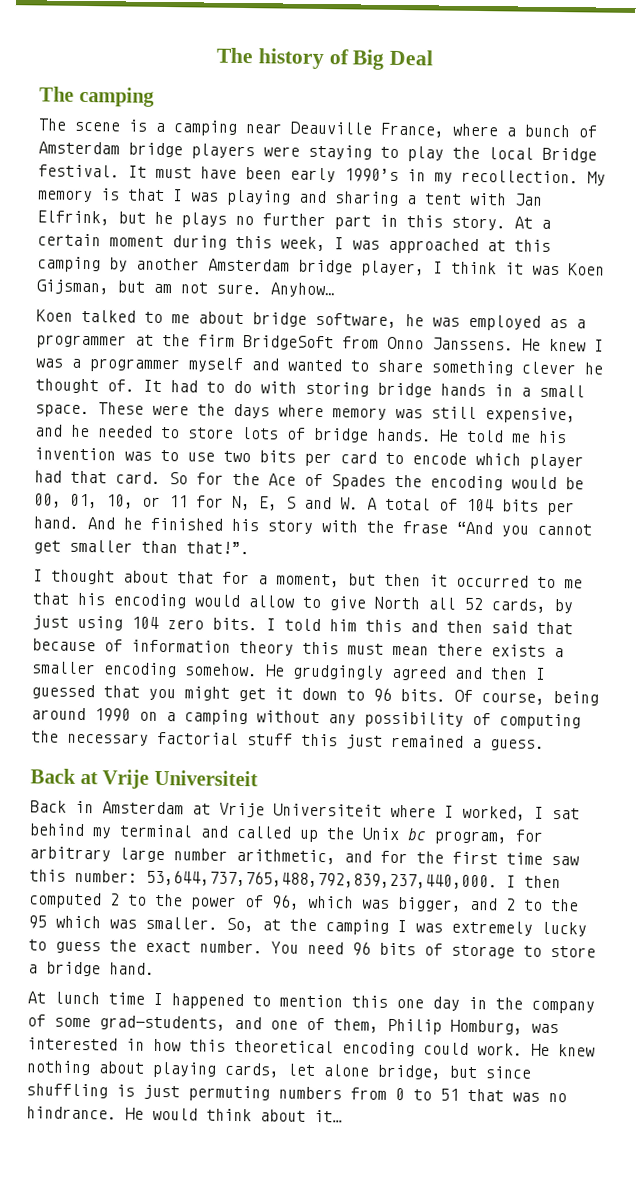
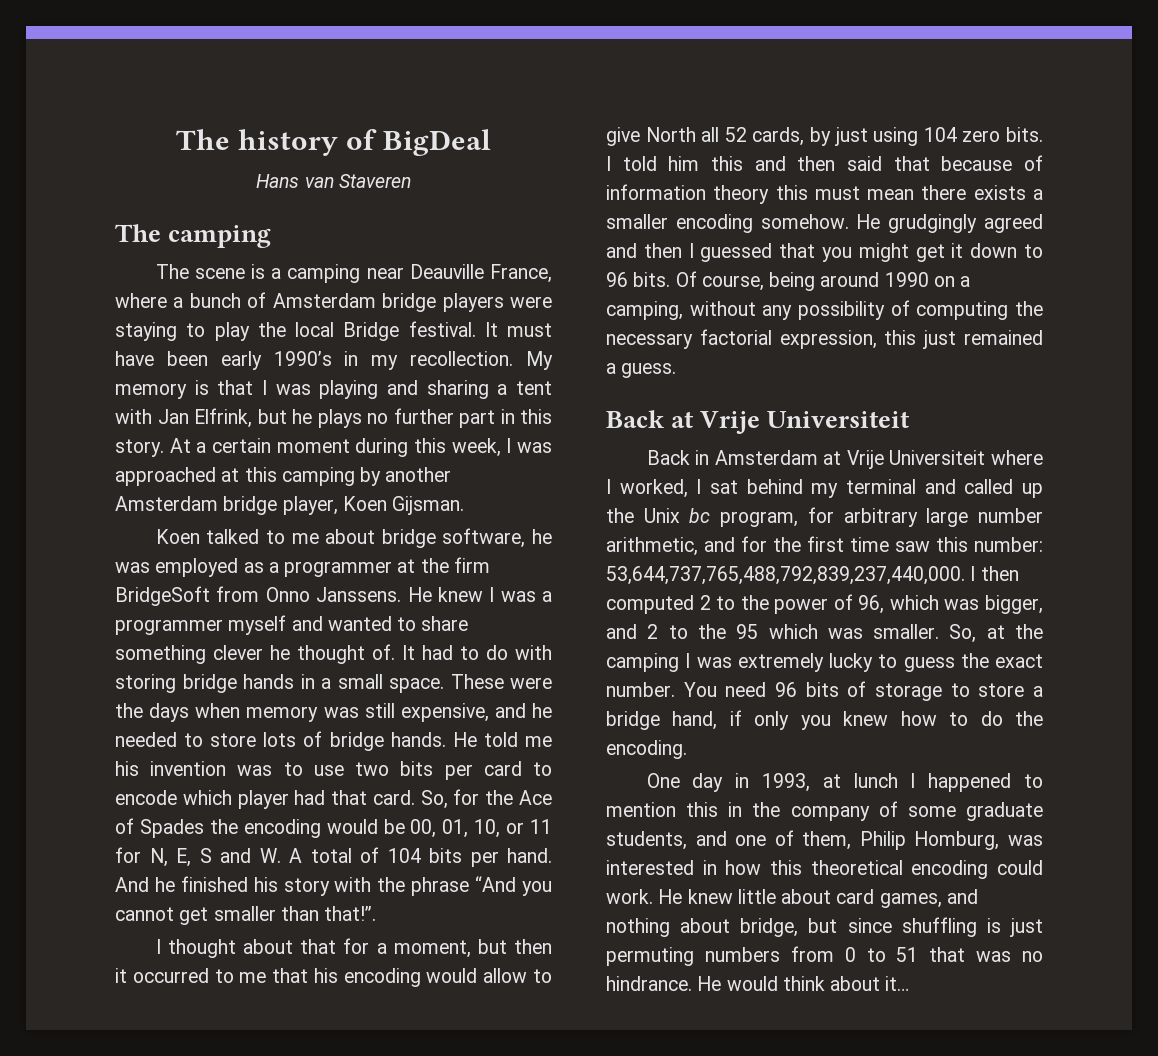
[352,49,434,70] Big Deal -> [383,129,492,156] [256,174,411,188] BigDeal // Hans van Staveren
[433,261,605,276] [36,279,334,298] I think it was Koen Gijsman, but am not sure. Anyhow… -> [342,496,465,515] Koen Gijsman.
[278,404,324,418] where -> [195,703,241,718] when
[169,472,188,485] So -> [420,790,448,809] So,
[402,521,448,534] frase -> [411,877,470,896] phrase
[184,709,248,726] camping -> [606,301,683,320] camping,
[247,733,293,746] stuff -> [779,330,877,349] expression,
[109,962,155,975] [27,991,145,1005] hand. // At lunch time -> [672,710,1043,730] [606,740,687,759] [646,773,898,792] hand, if only you knew how to do the encoding. // One day in 1993, at lunch
[396,996,460,1011] one day -> (719, 809) none
[99,1015,226,1031] grad-students, -> [966,802,1043,821] [606,831,687,850] graduate students,
[26,1060,370,1078] nothing about playing cards, let alone -> [737,889,978,908] [606,918,731,937] little about card games, and nothing about

